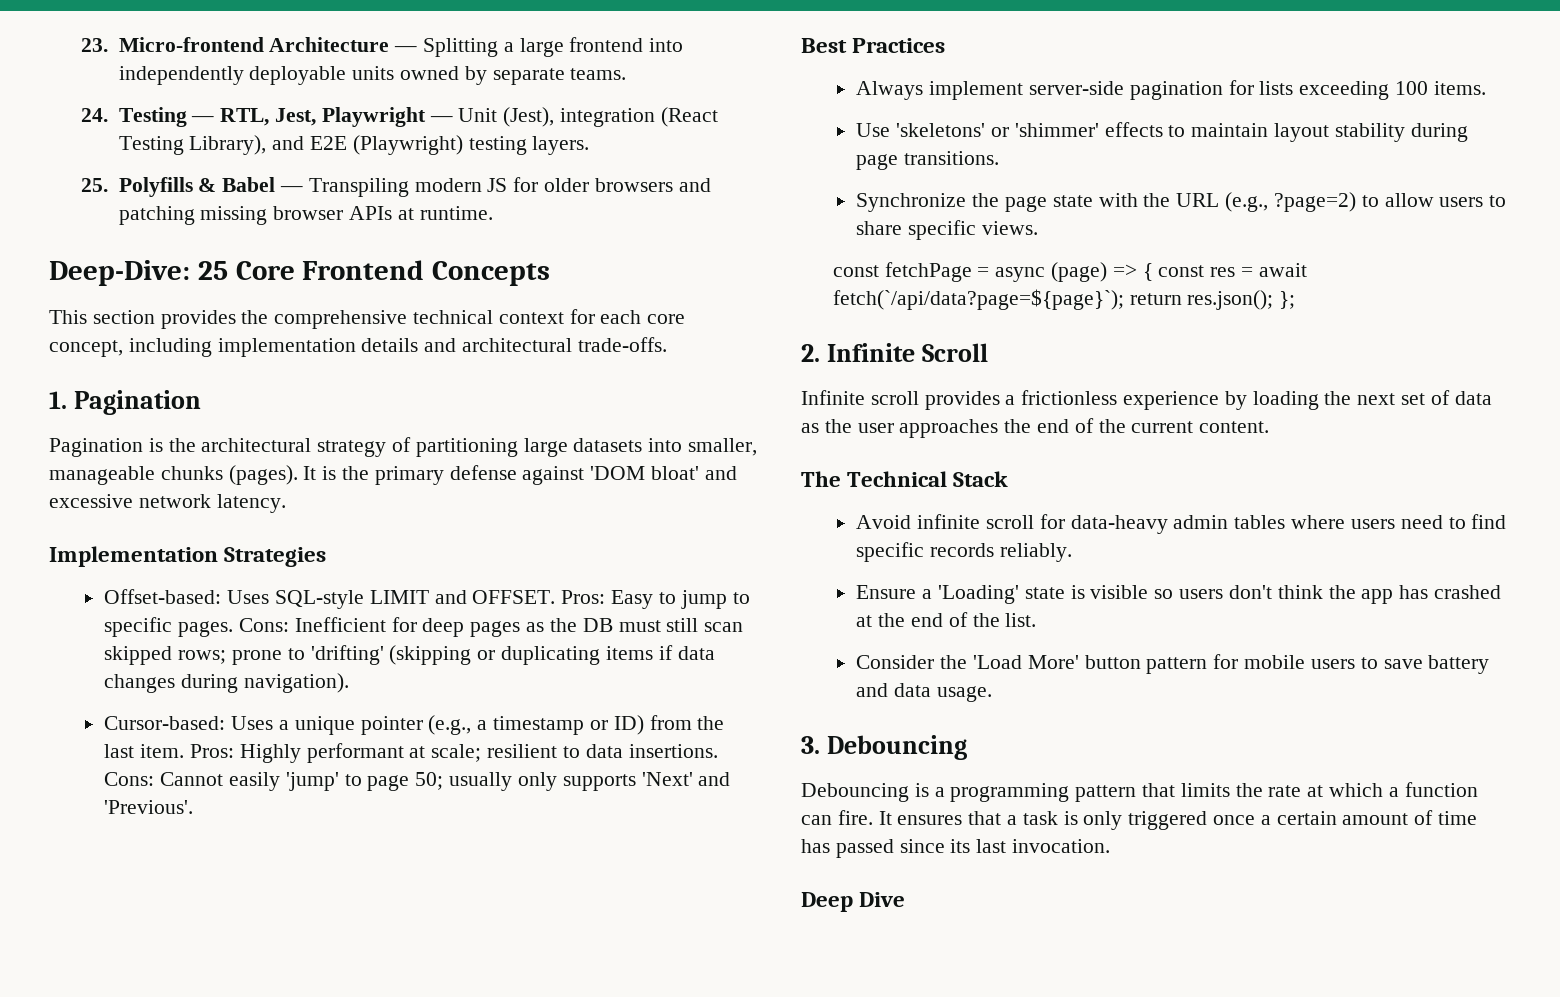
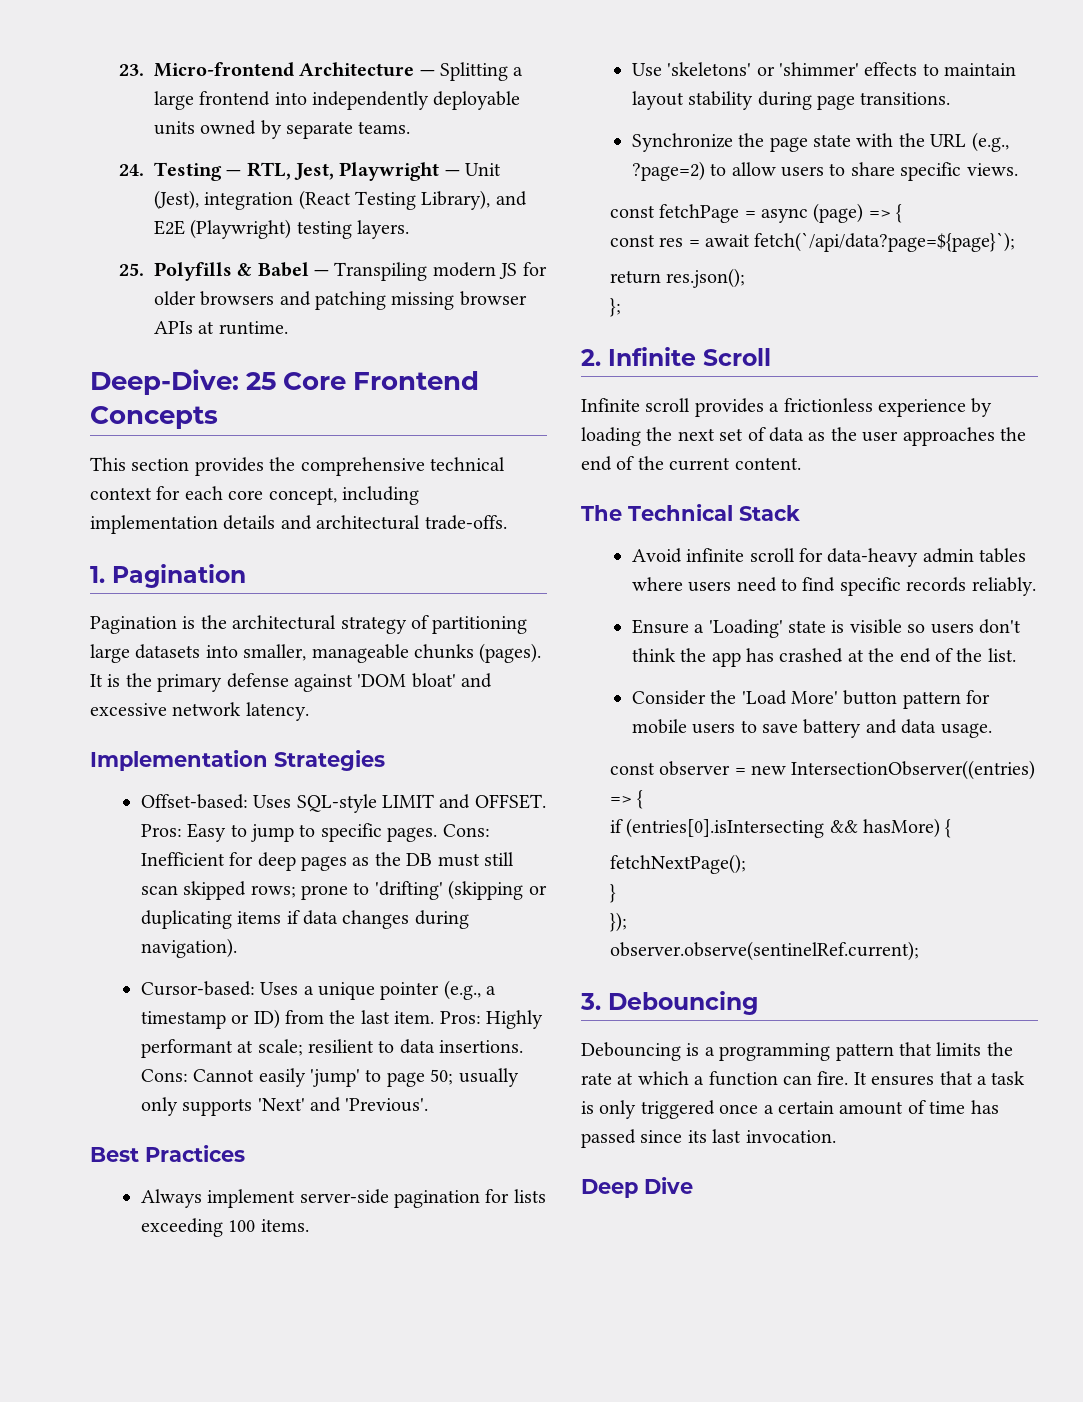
(1153, 272) none -> (903, 213) //
(1124, 299) none -> (1016, 242) //
(1274, 300) none -> (746, 278) //
(993, 694) none -> [609,760,1036,780] [609,790,644,809] [609,818,952,838] [609,854,746,874] [609,884,616,903] [609,912,627,932] [609,941,919,961] // const observer = new IntersectionObserver((entries) => { // if (entries[0].isIntersecting && hasMore) { // fetchNextPage(); // } // }); // observer.observe(sentinelRef.current);

